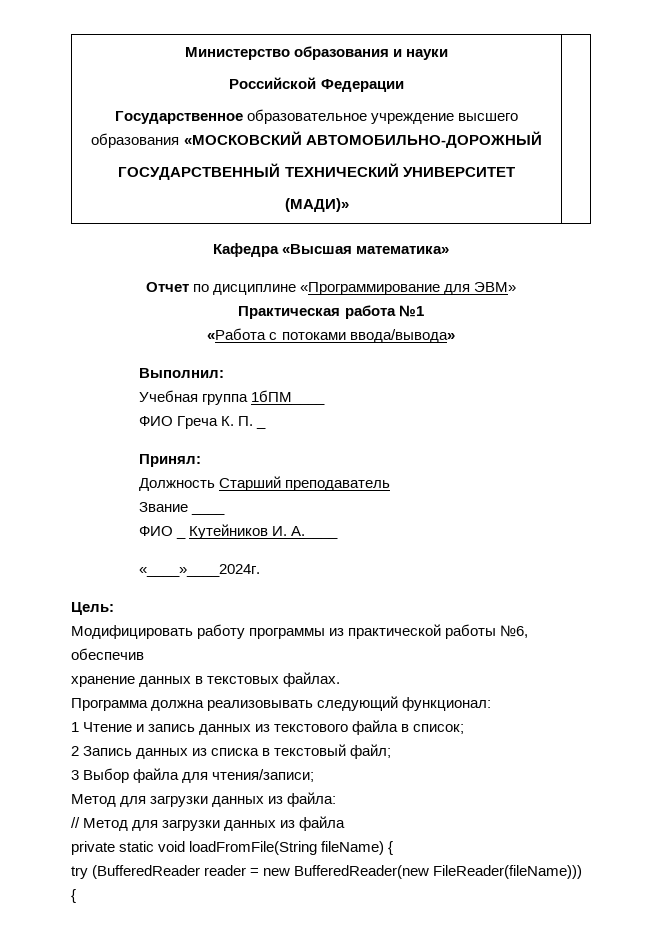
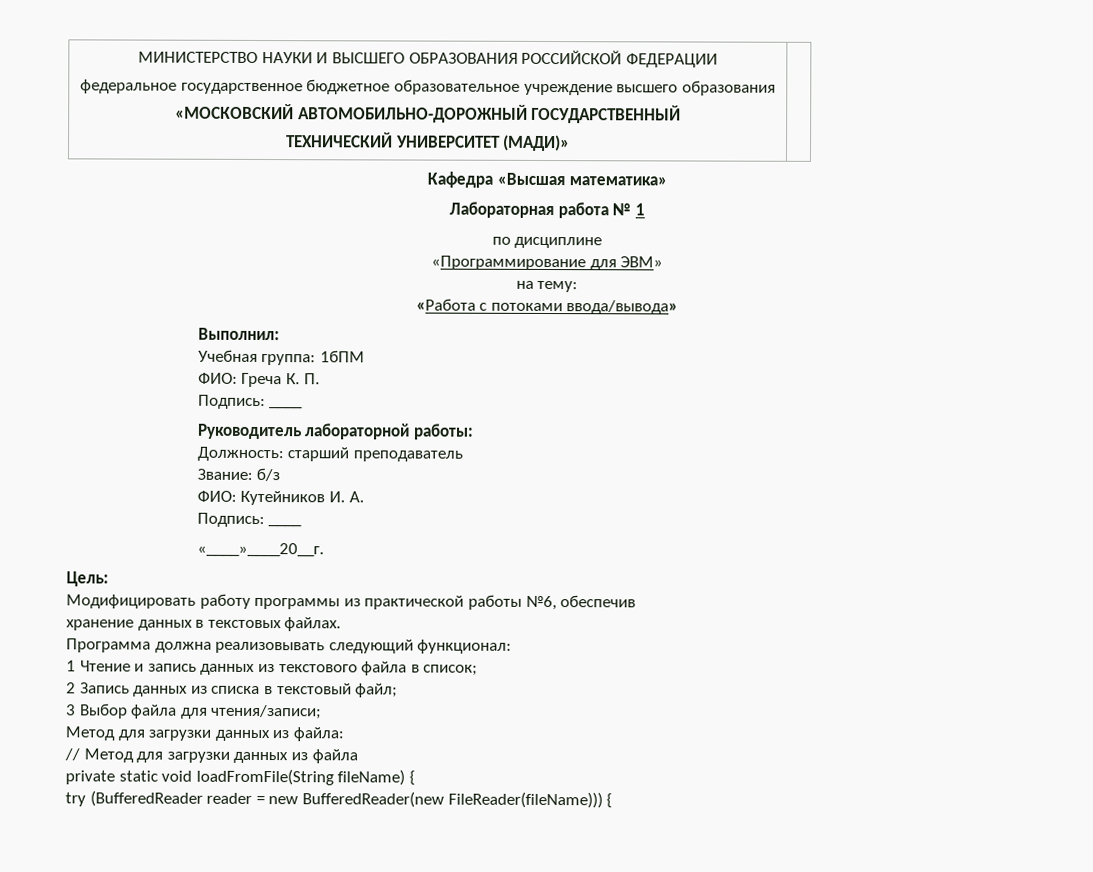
[184,46,449,60] [229,77,404,92] [114,111,243,124] Министерство образования и науки // Российской Федерации // Государственное -> [138,49,718,68] [80,79,391,95] МИНИСТЕРСТВО НАУКИ И ВЫСШЕГО ОБРАЗОВАНИЯ РОССИЙСКОЙ ФЕДЕРАЦИИ // федеральное государственное бюджетное
(180, 140) none -> (776, 88) //
[118,163,281,180] // ГОСУДАРСТВЕННЫЙ -> [531,104,682,124] ГОСУДАРСТВЕННЫЙ //
(515, 172) // -> (501, 141) none
[145,282,189,292] Отчет -> [449,201,645,219] Лабораторная работа № 1 //
(296, 289) none -> (603, 242) //
[238,305,424,319] Практическая работа №1 -> [515,280,579,293] на тему:
[201,390,325,405] [138,416,173,426] группа 1бПМ____ // ФИО -> [261,350,366,366] [197,372,238,384] группа: 1бПМ // ФИО:
[256,426,267,429] [138,454,201,467] [138,476,390,491] [138,502,188,512] [190,512,225,515] [138,526,173,536] [175,524,339,539] [138,564,260,577] _ // Принял: // Должность Старший преподаватель // Звание ____ // ФИО _ Кутейников И. А.____ // «____»____2024г. -> [197,394,304,410] [196,423,475,440] [196,446,464,462] [196,467,281,482] [196,490,364,506] [196,512,303,528] [196,542,324,558] // Подпись: ____ // Руководитель лабораторной работы: // Должность: старший преподаватель // Звание: б/з // ФИО: Кутейников И. А. // Подпись: ____ // «____»____20__г.

